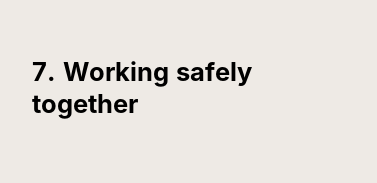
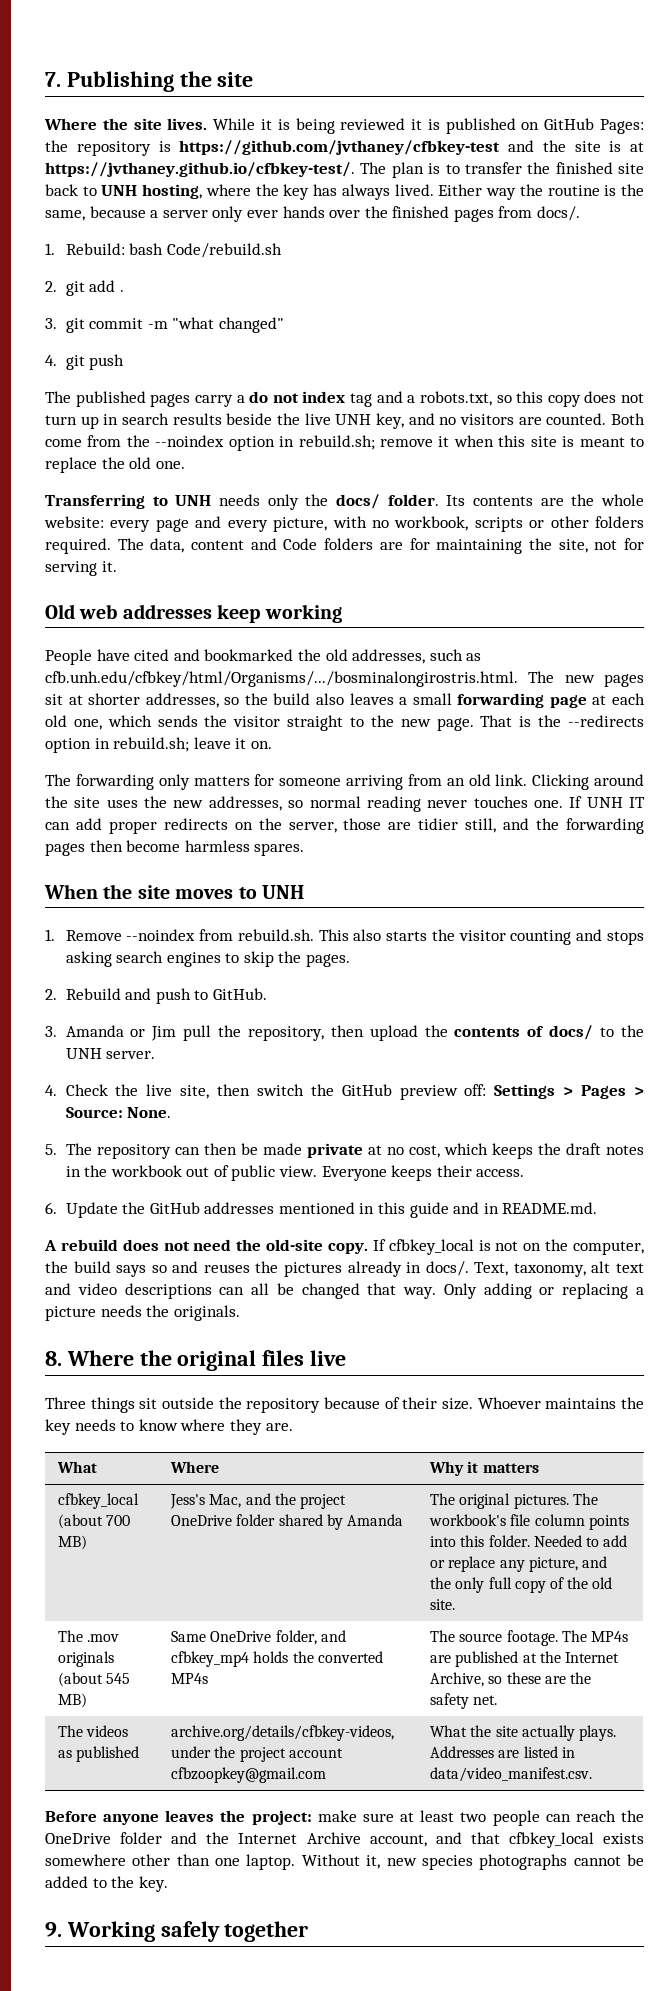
(56, 71) none -> [66,71,254,92] [44,118,644,134] [45,140,644,156] [45,162,644,178] [45,184,645,200] [45,206,581,222] [45,243,282,258] [45,280,124,296] [45,317,284,333] [45,354,125,370] [45,391,644,407] [45,413,646,429] [45,435,645,451] [45,457,185,473] [45,494,644,510] [44,516,644,532] [45,538,644,554] [45,561,117,576] [45,604,342,623] [45,649,482,665] [45,671,644,687] [45,693,645,708] [45,715,644,731] [45,737,272,753] [45,774,644,790] [45,796,645,812] [45,818,644,834] [45,840,305,856] [44,884,304,899] [45,929,644,945] [65,951,351,967] [45,988,267,1004] [45,1025,644,1041] [65,1048,156,1059] [45,1084,644,1100] [65,1107,172,1118] [45,1143,644,1159] [65,1165,525,1181] [45,1202,598,1218] [44,1239,644,1255] [45,1261,644,1277] [45,1283,644,1299] [45,1305,240,1321] [45,1350,347,1371] [45,1397,644,1413] [45,1419,293,1435] [57,1461,98,1473] [170,1461,220,1473] [429,1461,539,1476] [58,1493,140,1509] [58,1514,131,1529] [58,1535,88,1550] [170,1493,346,1509] [171,1514,403,1530] [430,1493,598,1509] [429,1514,629,1530] [430,1535,628,1547] [430,1556,607,1572] [430,1577,613,1593] [430,1599,456,1610] [58,1630,120,1642] [58,1651,115,1667] [58,1672,131,1687] [58,1693,88,1708] [171,1630,346,1645] [171,1651,383,1667] [171,1673,209,1684] [430,1630,628,1646] [430,1651,619,1667] [430,1672,591,1687] [430,1693,498,1709] [58,1725,129,1737] [58,1746,140,1762] [171,1725,395,1741] [171,1746,343,1762] [171,1767,327,1783] [430,1725,616,1741] [430,1746,575,1758] [430,1767,593,1782] [45,1810,644,1826] [45,1832,645,1848] [45,1854,644,1870] [45,1876,168,1892] [45,1922,62,1937] Publishing the site // Where the site lives. While it is being reviewed it is published on GitHub Pages: the repository is https://github.com/jvthaney/cfbkey-test and the site is at https://jvthaney.github.io/cfbkey-test/. The plan is to transfer the finished site back to UNH hosting, where the key has always lived. Either way the routine is the same, because a server only ever hands over the finished pages from docs/. // 1. Rebuild: bash Code/rebuild.sh // 2. git add . // 3. git commit -m "what changed" // 4. git push // The published pages carry a do not index tag and a robots.txt, so this copy does not turn up in search results beside the live UNH key, and no visitors are counted. Both come from the --noindex option in rebuild.sh; remove it when this site is meant to replace the old one. // Transferring to UNH needs only the docs/ folder. Its contents are the whole website: every page and every picture, with no workbook, scripts or other folders required. The data, content and Code folders are for maintaining the site, not for serving it. // Old web addresses keep working // People have cited and bookmarked the old addresses, such as cfb.unh.edu/cfbkey/html/Organisms/.../bosminalongirostris.html. The new pages sit at shorter addresses, so the build also leaves a small forwarding page at each old one, which sends the visitor straight to the new page. That is the --redirects option in rebuild.sh; leave it on. // The forwarding only matters for someone arriving from an old link. Clicking around the site uses the new addresses, so normal reading never touches one. If UNH IT can add proper redirects on the server, those are tidier still, and the forwarding pages then become harmless spares. // When the site moves to UNH // 1. Remove --noindex from rebuild.sh. This also starts the visitor counting and stops asking search engines to skip the pages. // 2. Rebuild and push to GitHub. // 3. Amanda or Jim pull the repository, then upload the contents of docs/ to the UNH server. // 4. Check the live site, then switch the GitHub preview off: Settings > Pages > Source: None. // 5. The repository can then be made private at no cost, which keeps the draft notes in the workbook out of public view. Everyone keeps their access. // 6. Update the GitHub addresses mentioned in this guide and in README.md. // A rebuild does not need the old-site copy. If cfbkey_local is not on the computer, the build says so and reuses the pictures already in docs/. Text, taxonomy, alt text and video descriptions can all be changed that way. Only adding or replacing a picture needs the originals. // 8. Where the original files live // Three things sit outside the repository because of their size. Whoever maintains the key needs to know where they are. // What | Where | Why it matters // cfbkey_local (about 700 MB) | Jess's Mac, and the project OneDrive folder shared by Amanda | The original pictures. The workbook's file column points into this folder. Needed to add or replace any picture, and the only full copy of the old site. // The .mov originals (about 545 MB) | Same OneDrive folder, and cfbkey_mp4 holds the converted MP4s | The source footage. The MP4s are published at the Internet Archive, so these are the safety net. // The videos as published | archive.org/details/cfbkey-videos, under the project account cfbzoopkey@gmail.com | What the site actually plays. Addresses are listed in data/video_manifest.csv. // Before anyone leaves the project: make sure at least two people can reach the OneDrive folder and the Internet Archive account, and that cfbkey_local exists somewhere other than one laptop. Without it, new species photographs cannot be added to the key. // 9.

